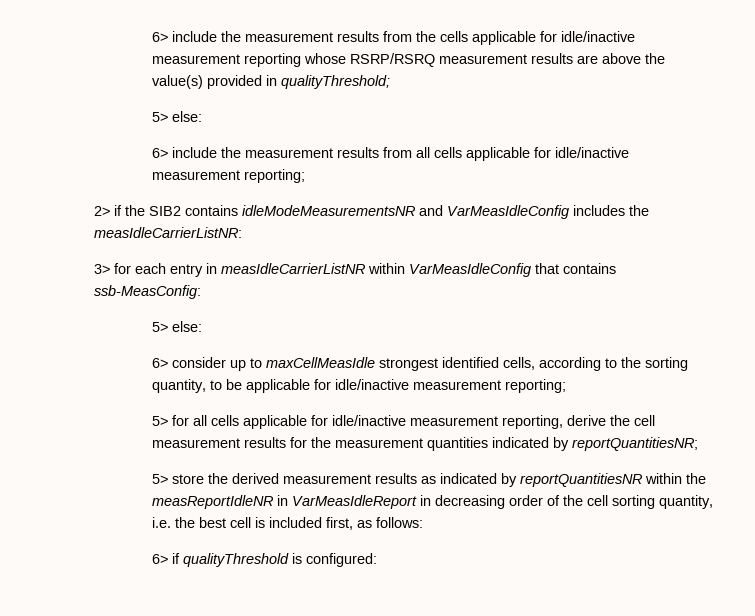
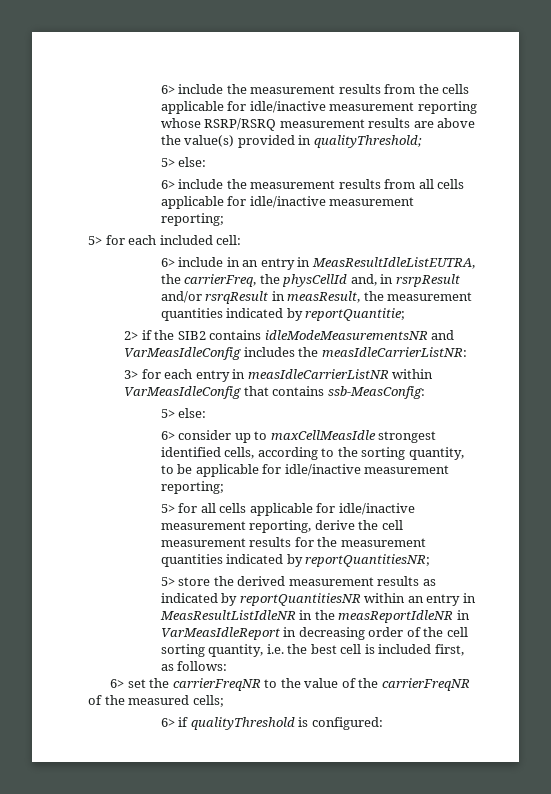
(305, 176) none -> [88,235,242,245] [160,257,475,270] [160,274,460,287] [160,291,473,304] [160,308,406,321] // 5> for each included cell: // 6> include in an entry in MeasResultIdleListEUTRA, the carrierFreq, the physCellId and, in rsrpResult and/or rsrqResult in measResult, the measurement quantities indicated by reportQuantitie;
(682, 478) none -> [407,593,476,606] [159,610,313,620] an entry in MeasResultListIdleNR in
(423, 522) none -> [110,678,470,691] [88,695,224,707] // 6> set the carrierFreqNR to the value of the carrierFreqNR of the measured cells;

